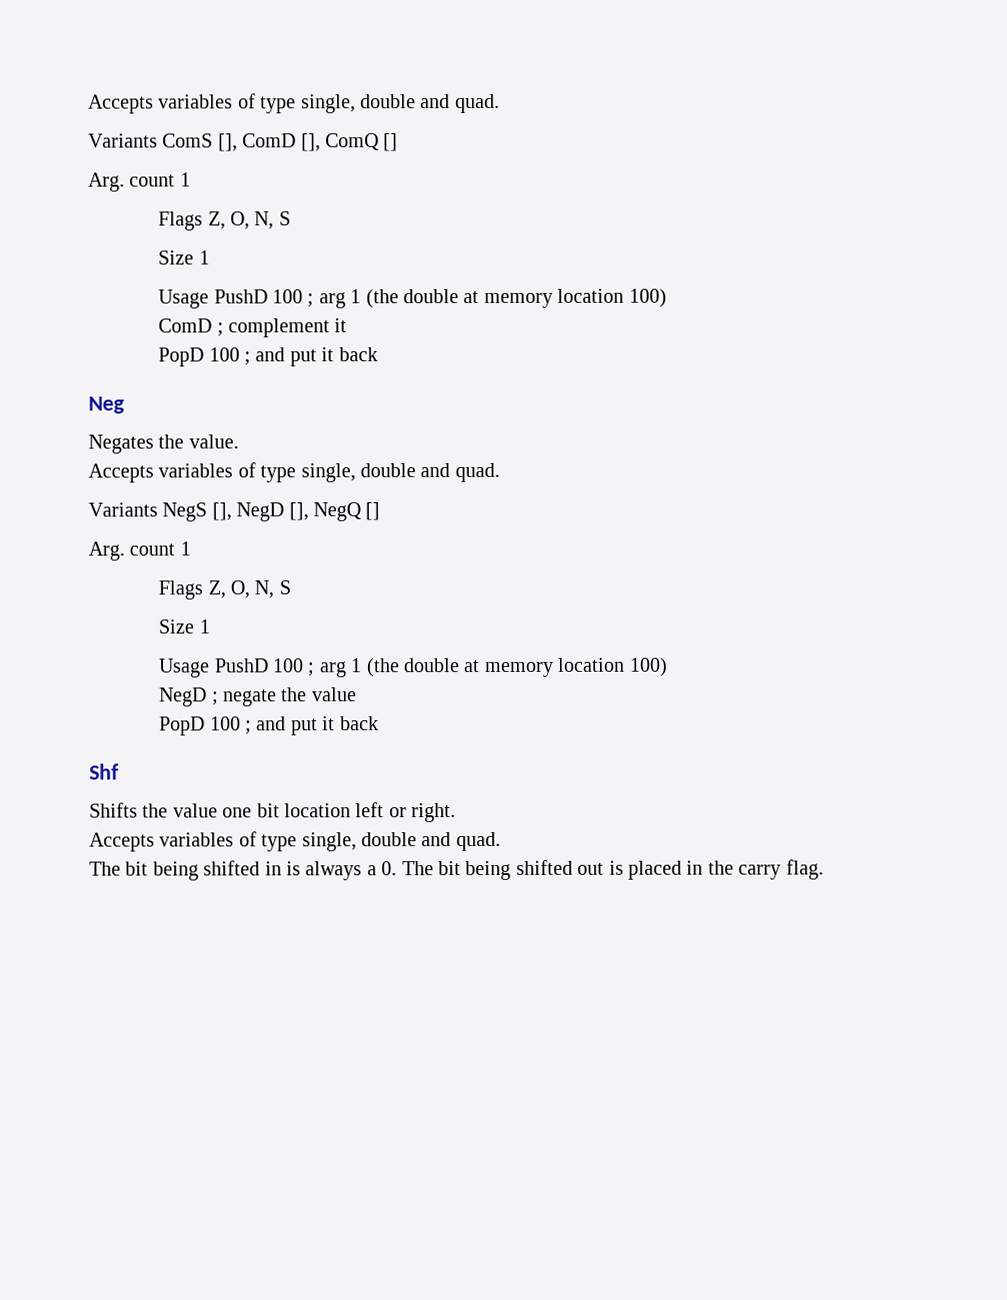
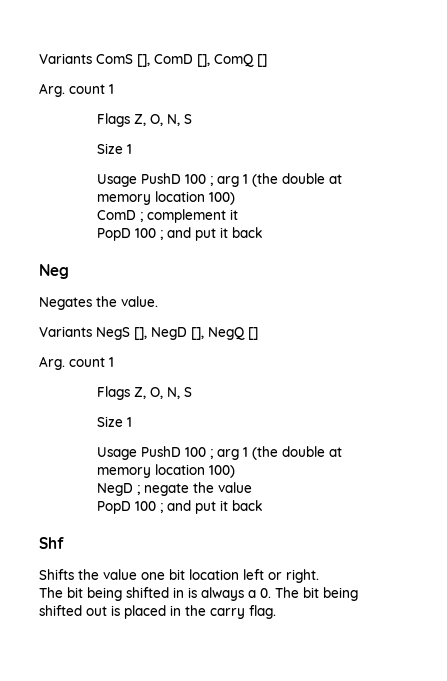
[88,93,500,114] Accepts variables of type single, double and quad. // -> (39, 58) none
[88,462,500,483] // Accepts variables of type single, double and quad. -> (158, 301) none
[89,831,501,852] // Accepts variables of type single, double and quad. -> (319, 576) none

